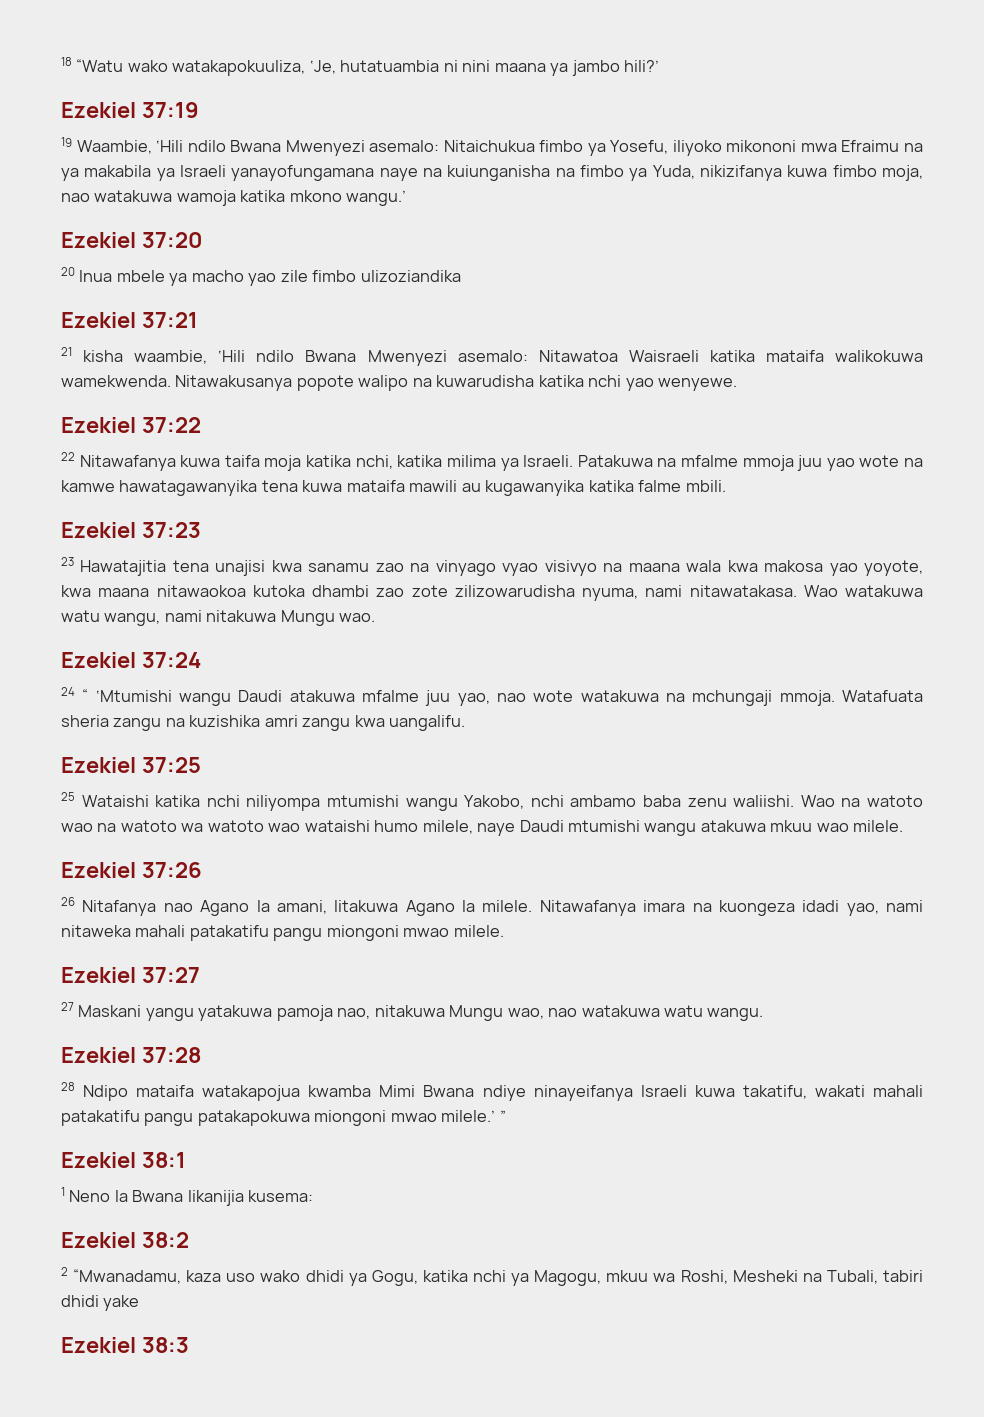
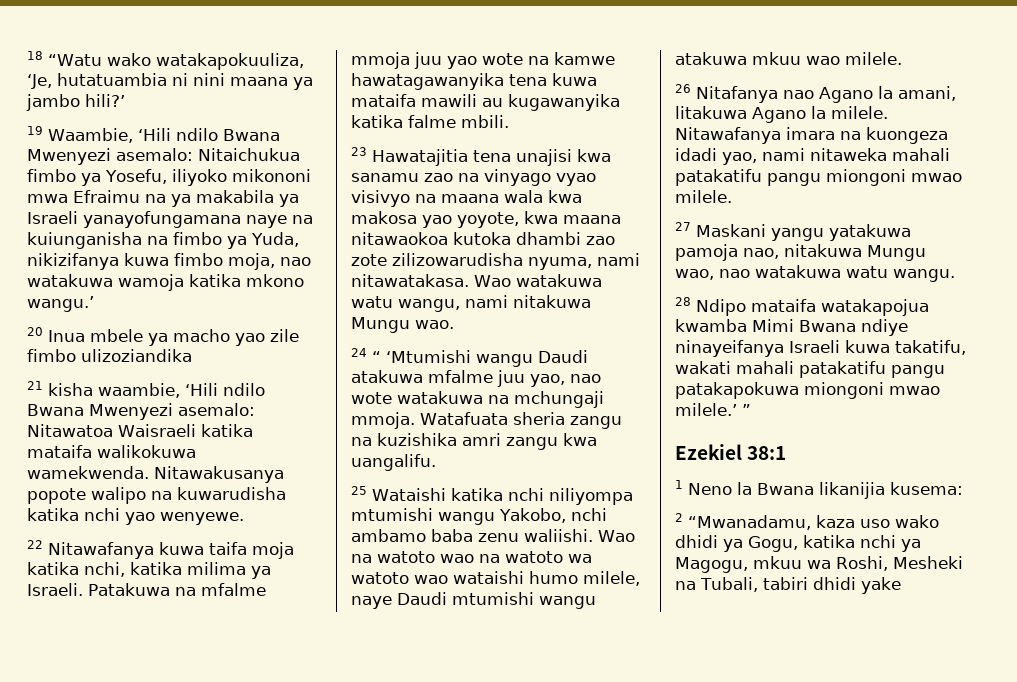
[61,102,199,118] // Ezekiel 37:19 -> (125, 100) none
[61,232,202,248] // Ezekiel 37:20 -> (94, 304) none
[61,312,198,328] // Ezekiel 37:21 -> (192, 355) none
[61,417,201,433] // Ezekiel 37:22 -> (244, 518) none
[61,522,201,538] // Ezekiel 37:23 -> (509, 121) none
[61,652,201,668] // Ezekiel 37:24 -> (454, 324) none
[61,757,201,773] // Ezekiel 37:25 -> (436, 462) none
[61,862,202,878] // Ezekiel 37:26 -> (902, 58) none
[61,967,200,983] // Ezekiel 37:27 -> (732, 196) none
[61,1047,201,1063] // Ezekiel 37:28 -> (955, 275) none
[61,1232,189,1248] // Ezekiel 38:2 -> (963, 488) none
[61,1337,189,1353] // Ezekiel 38:3 -> (901, 585) none

